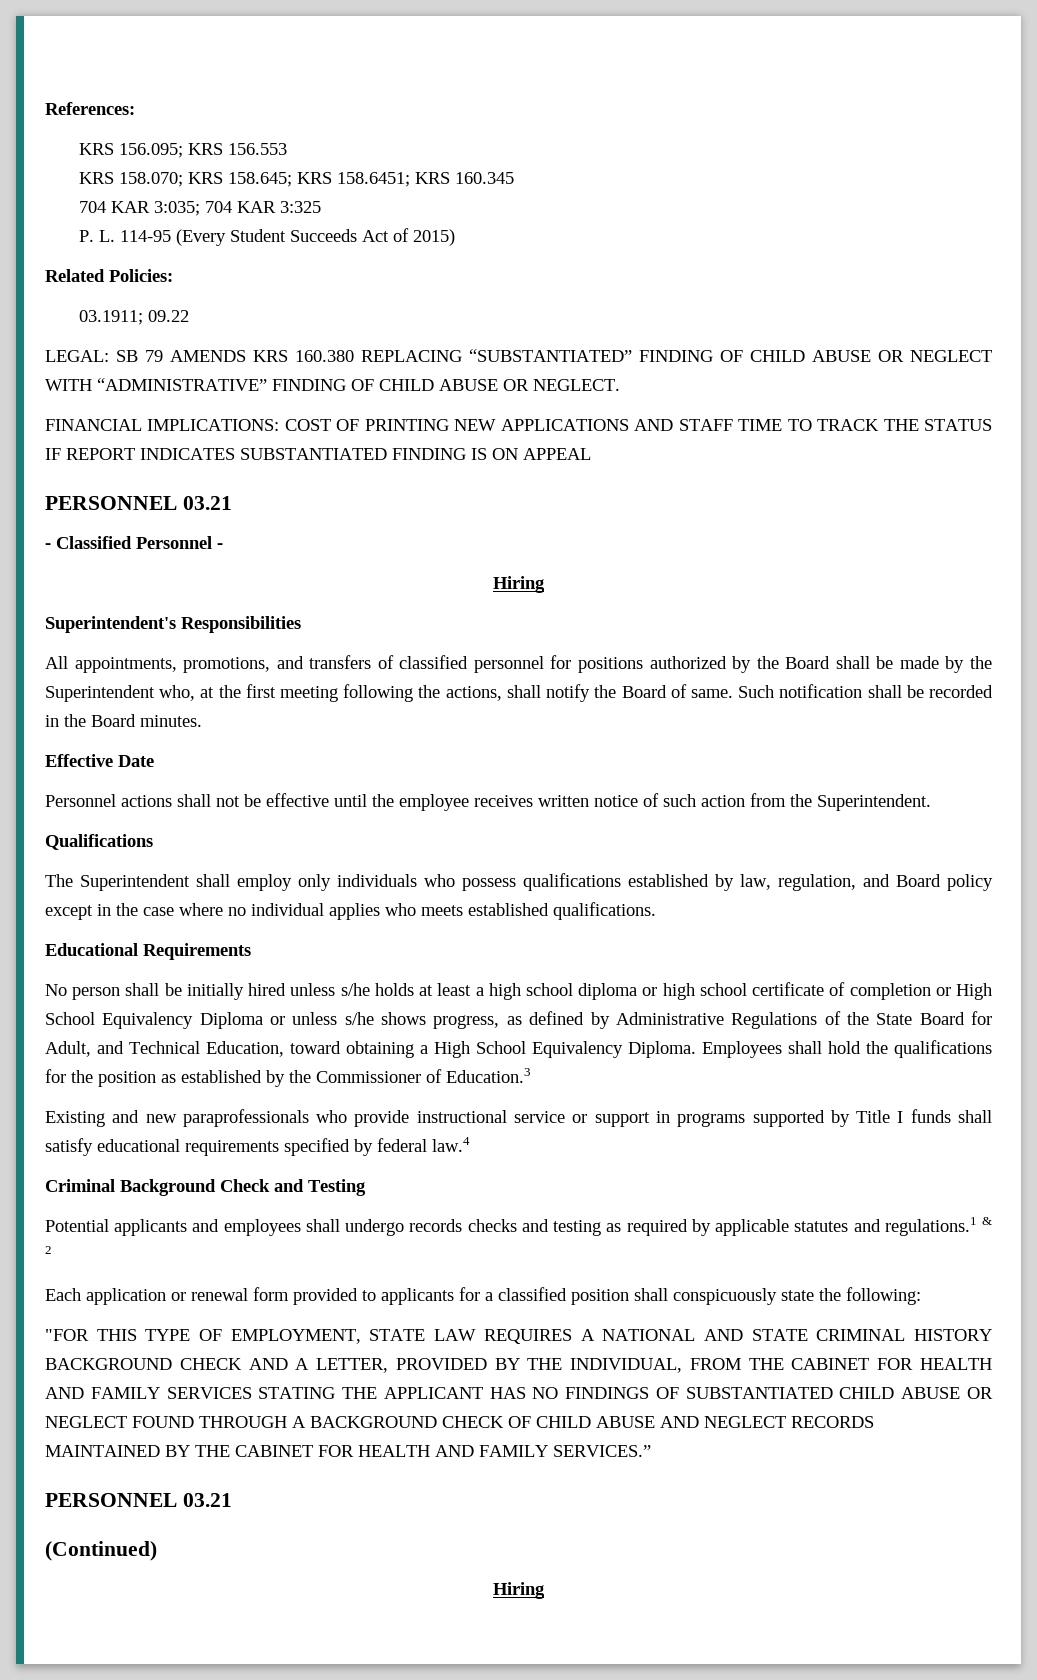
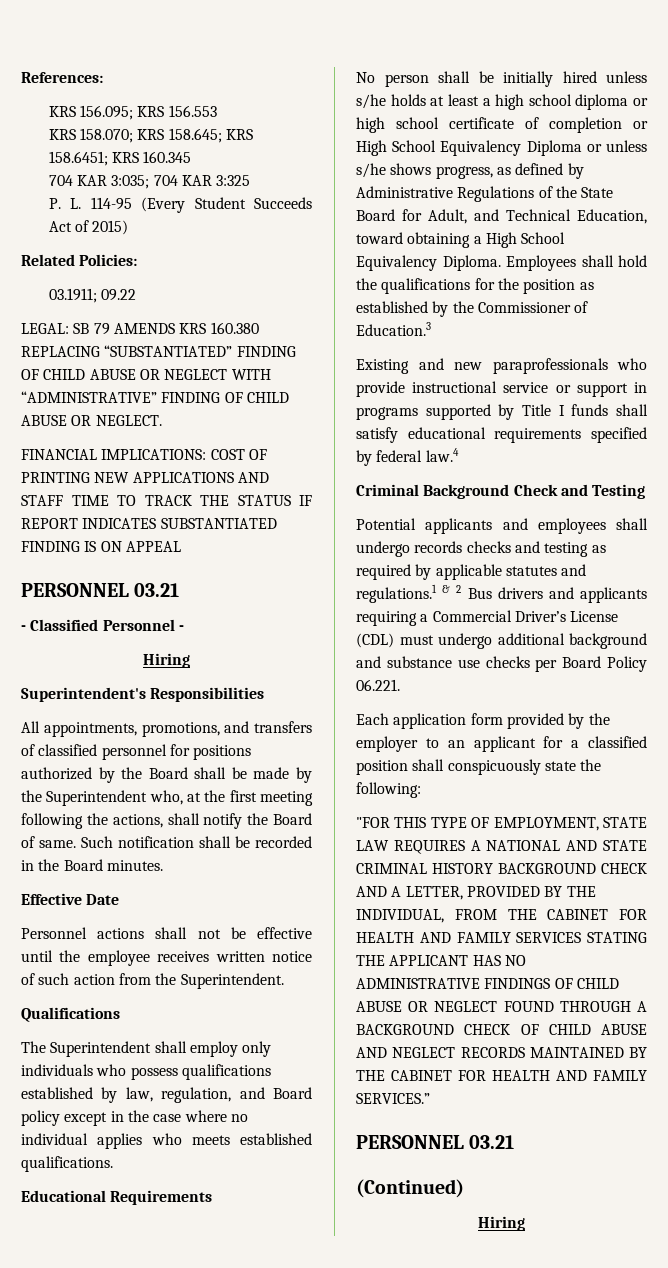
[45,1287,454,1305] // Each application or renewal form provided to applicants -> [467,587,647,603] [356,610,619,626] [356,633,647,649] [356,656,647,672] [356,679,400,691] [356,713,610,729] [356,736,536,752] Bus drivers and applicants requiring a Commercial Driver’s License (CDL) must undergo additional background and substance use checks per Board Policy 06.221. // Each application form provided by the employer to an applicant
(559, 1393) none -> [356,978,480,989] ADMINISTRATIVE
[685,1387,833,1399] SUBSTANTIATED -> (573, 983) none

